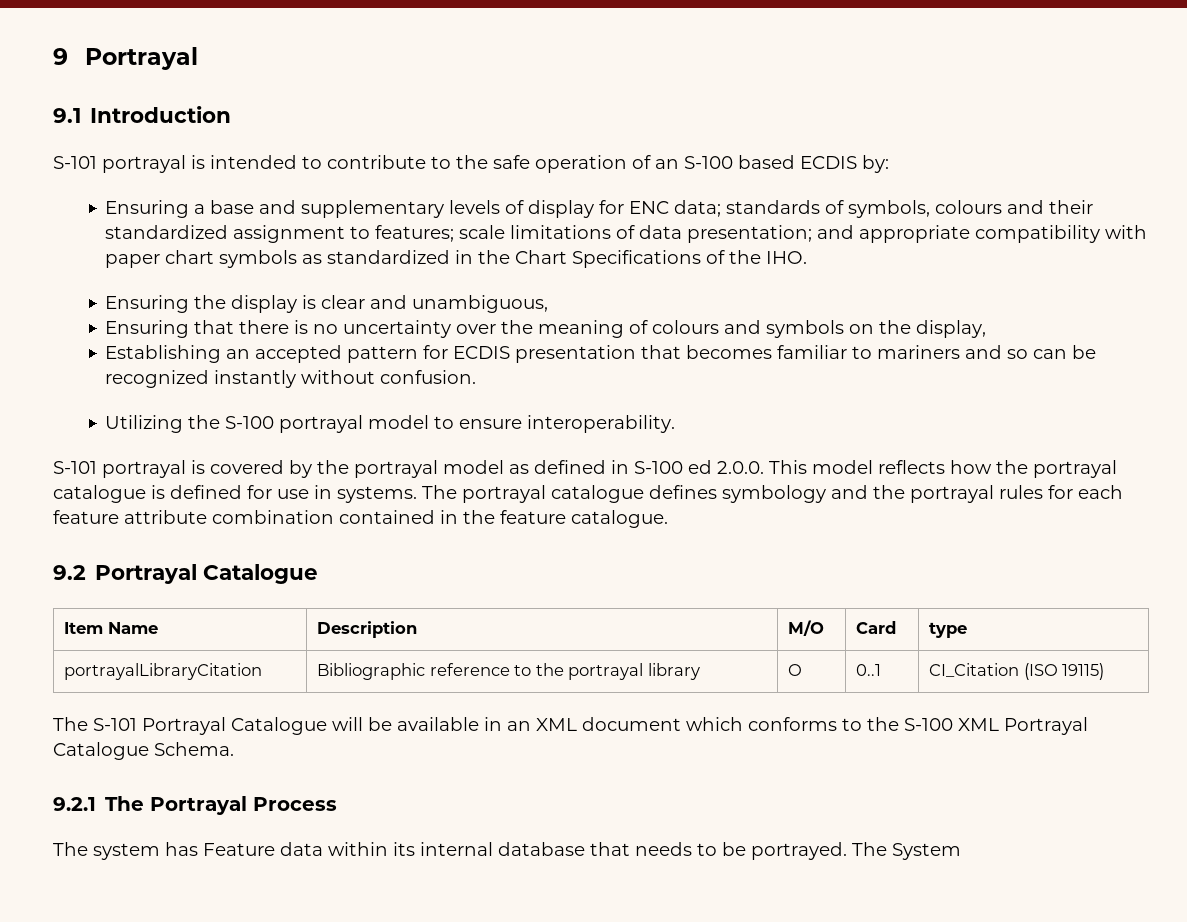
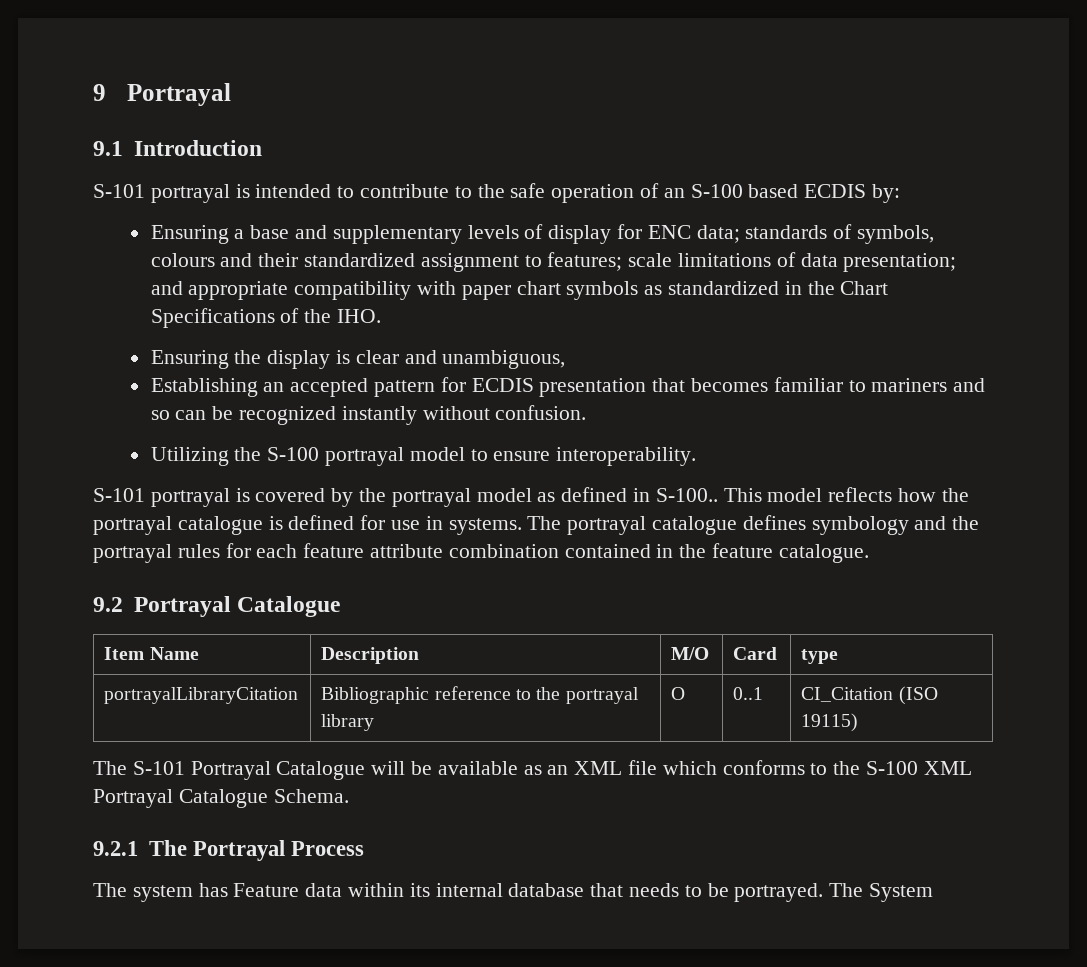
[105,320,987,338] // Ensuring that there is no uncertainty over the meaning of colours and symbols on the display, -> (566, 359) none
[634,460,764,474] S-100 ed 2.0.0. -> [655,488,718,502] S-100..
[484,717,502,731] in -> [523,765,542,775] as
[582,717,681,731] document -> [628,760,658,775] file

